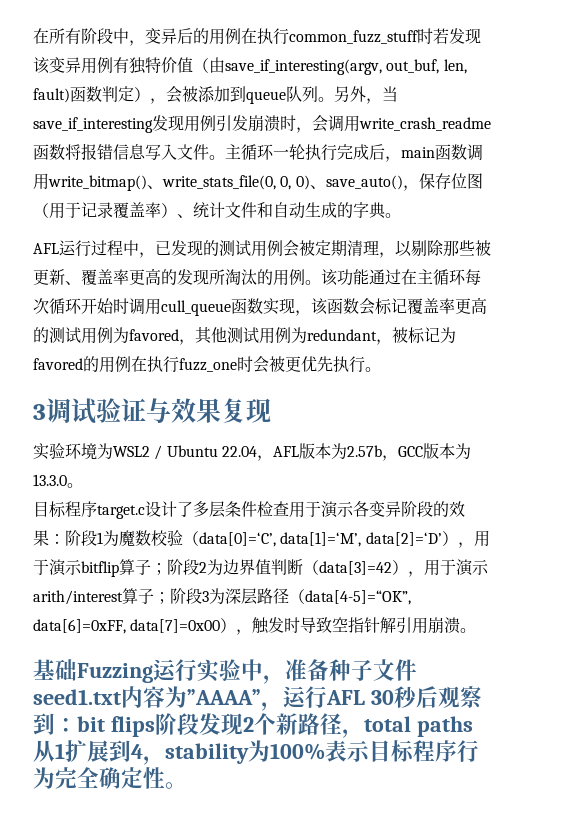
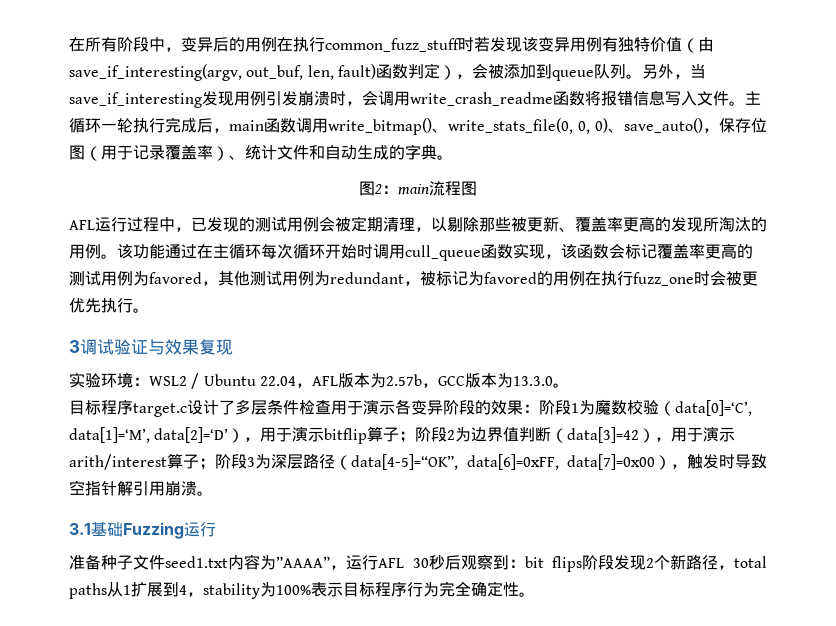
(401, 215) none -> [359,181,477,196] // 图2：main流程图
[97,443,113,459] 为 -> [133,377,149,386] ：
(477, 630) none -> [69,523,91,535] 3.1
[197,659,285,684] 实验中， -> (216, 529) //

